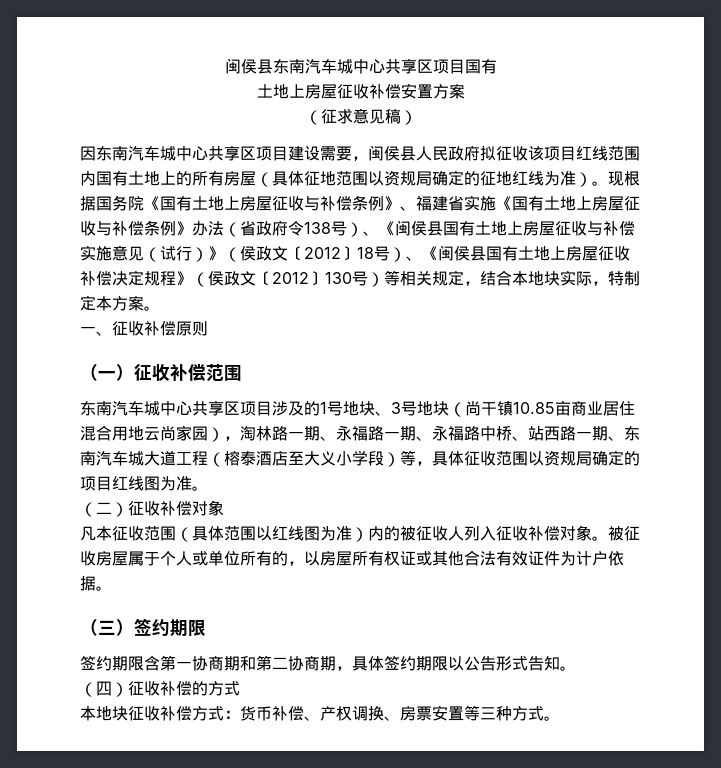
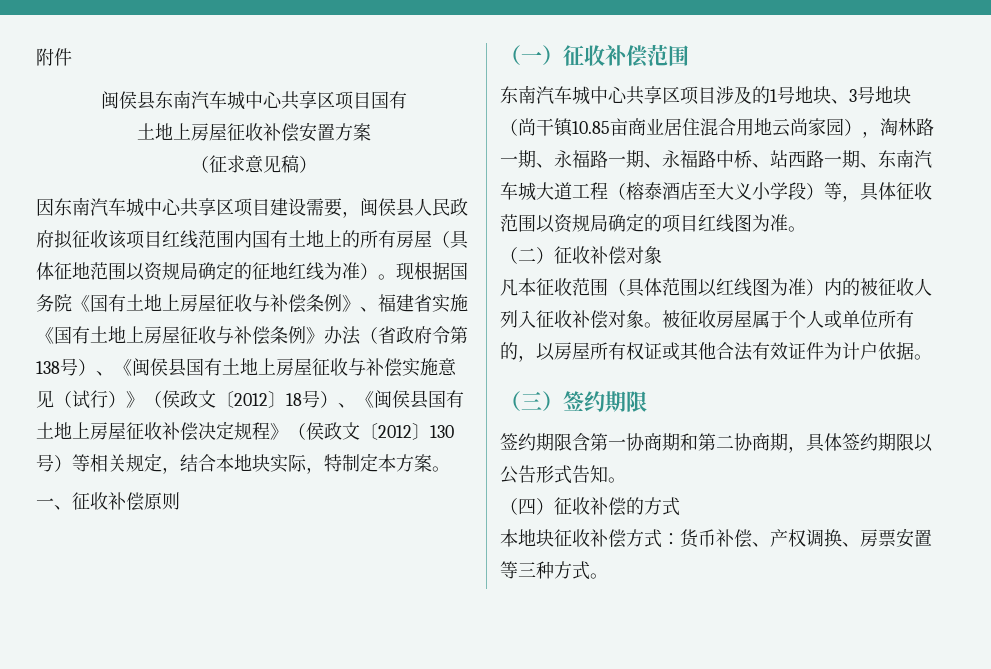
(224, 66) none -> [36,48,72,66] 附件 //
(304, 228) none -> [450,326,468,344] 第

